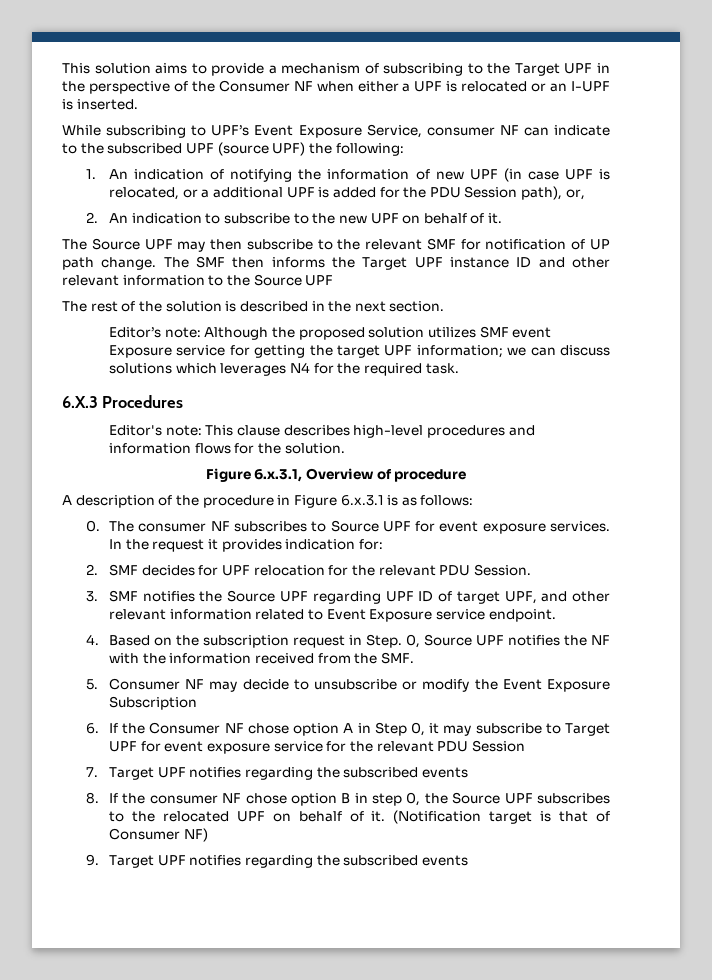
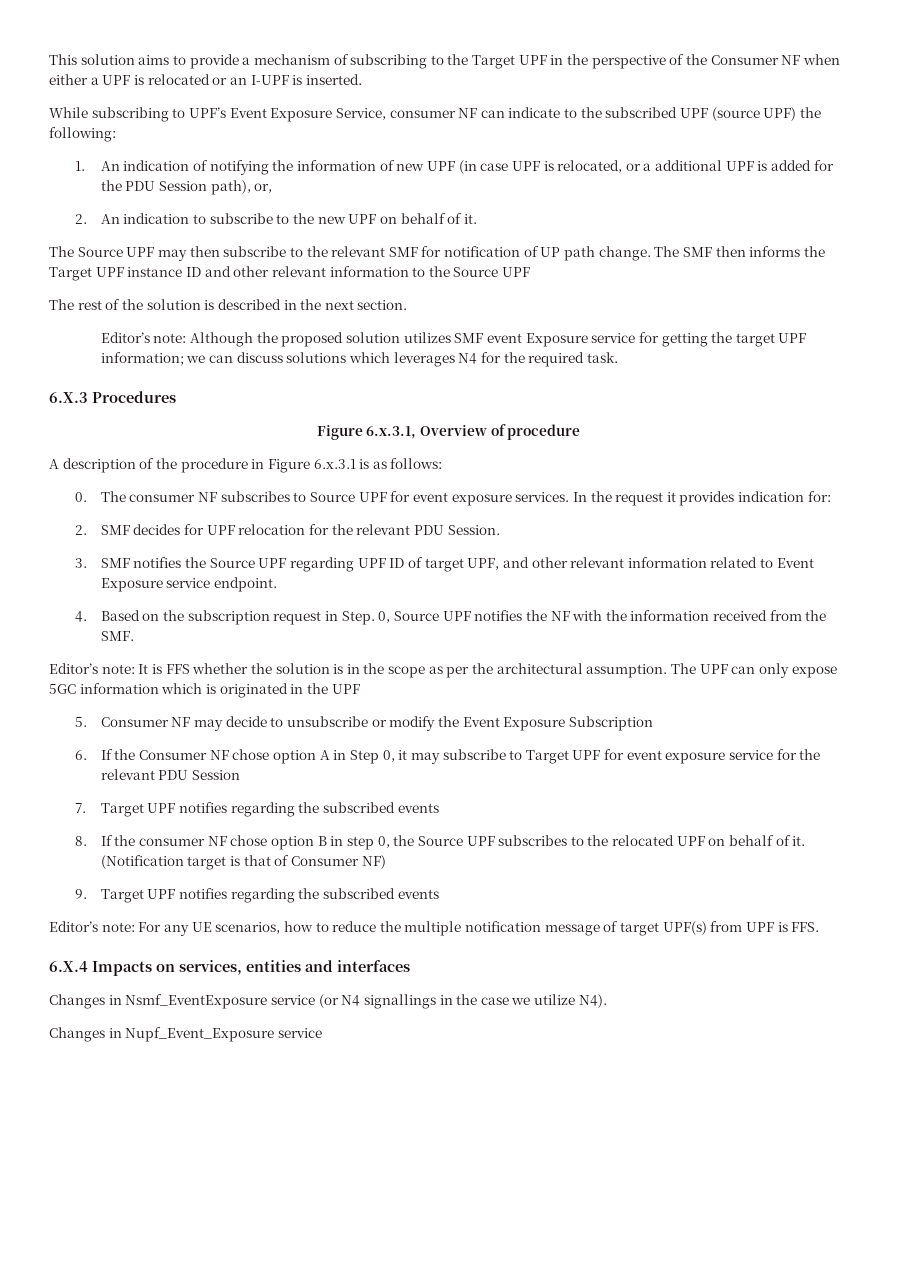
[108,425,535,438] [108,443,345,454] // Editor's note: This clause describes high-level procedures and information flows for the solution. -> (176, 397) none
(414, 658) none -> [49,663,837,678] [49,683,360,698] // Editor’s note: It is FFS whether the solution is in the scope as per the architectural assumption. The UPF can only expose 5GC information which is originated in the UPF
(468, 860) none -> [49,921,820,936] [49,960,410,976] [49,994,607,1009] [49,1027,322,1042] // Editor’s note: For any UE scenarios, how to reduce the multiple notification message of target UPF(s) from UPF is FFS. // 6.X.4 Impacts on services, entities and interfaces // Changes in Nsmf_EventExposure service (or N4 signallings in the case we utilize N4). // Changes in Nupf_Event_Exposure service

